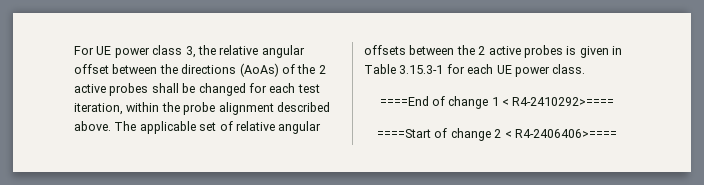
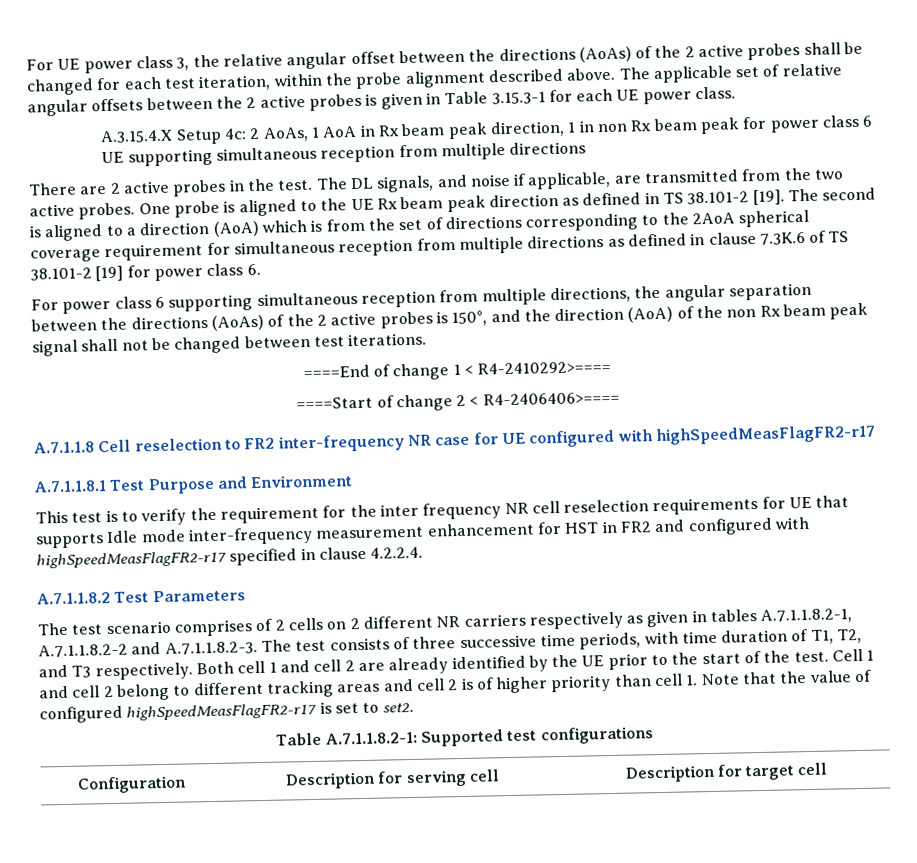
(586, 69) none -> [100,114,873,145] [101,141,587,167] [28,167,845,197] [29,187,877,220] [29,209,810,242] [30,230,850,263] [30,263,261,282] [31,282,812,314] [31,302,869,332] [32,332,428,357] // A.3.15.4.X Setup 4c: 2 AoAs, 1 AoA in Rx beam peak direction, 1 in non Rx beam peak for power class 6 UE supporting simultaneous reception from multiple directions // There are 2 active probes in the test. The DL signals, and noise if applicable, are transmitted from the two active probes. One probe is aligned to the UE Rx beam peak direction as defined in TS 38.101-2 [19]. The second is aligned to a direction (AoA) which is from the set of directions corresponding to the 2AoA spherical coverage requirement for simultaneous reception from multiple directions as defined in clause 7.3K.6 of TS 38.101-2 [19] for power class 6. // For power class 6 supporting simultaneous reception from multiple directions, the angular separation between the directions (AoAs) of the 2 active probes is 150°, and the direction (AoA) of the non Rx beam peak signal shall not be changed between test iterations.
(617, 133) none -> [34,424,876,454] [34,474,354,495] [35,495,850,526] [35,516,810,549] [36,546,424,569] [37,589,246,605] [37,608,853,637] [38,628,863,658] [38,648,875,681] [39,669,873,701] [39,701,414,724] [276,726,654,747] [77,775,187,794] [285,769,500,790] [624,762,828,783] // A.7.1.1.8 Cell reselection to FR2 inter-frequency NR case for UE configured with highSpeedMeasFlagFR2-r17 // A.7.1.1.8.1 Test Purpose and Environment // This test is to verify the requirement for the inter frequency NR cell reselection requirements for UE that supports Idle mode inter-frequency measurement enhancement for HST in FR2 and configured with highSpeedMeasFlagFR2-r17 specified in clause 4.2.2.4. // A.7.1.1.8.2 Test Parameters // The test scenario comprises of 2 cells on 2 different NR carriers respectively as given in tables A.7.1.1.8.2-1, A.7.1.1.8.2-2 and A.7.1.1.8.2-3. The test consists of three successive time periods, with time duration of T1, T2, and T3 respectively. Both cell 1 and cell 2 are already identified by the UE prior to the start of the test. Cell 1 and cell 2 belong to different tracking areas and cell 2 is of higher priority than cell 1. Note that the value of configured highSpeedMeasFlagFR2-r17 is set to set2. // Table A.7.1.1.8.2-1: Supported test configurations // Configuration | Description for serving cell | Description for target cell

